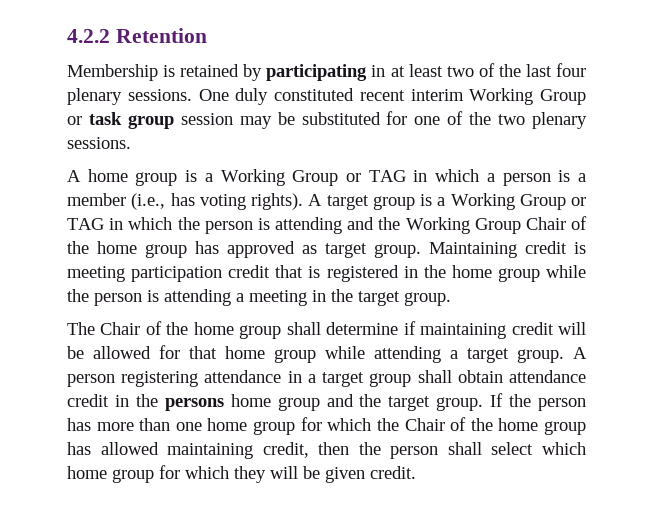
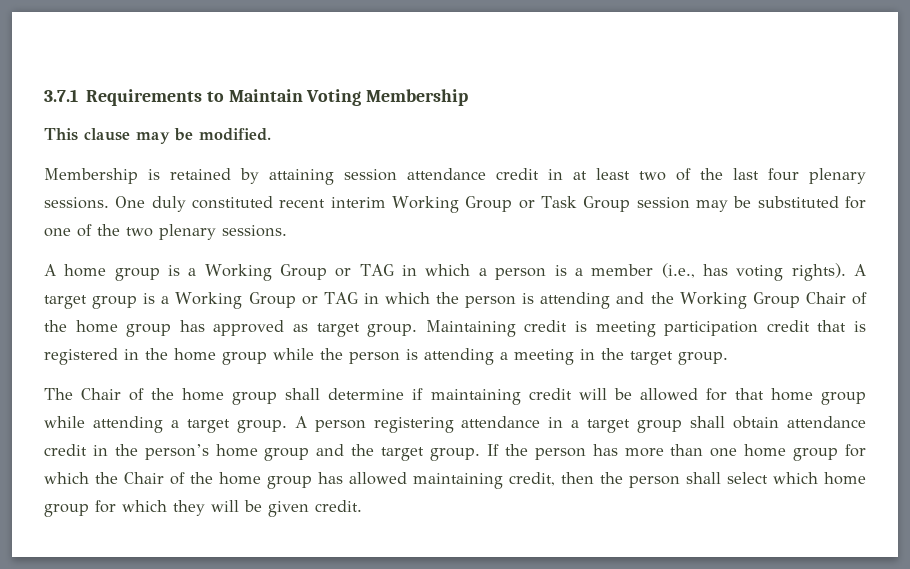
[67,28,207,43] 4.2.2 Retention -> [44,89,469,106] [44,128,271,144] 3.7.1 Requirements to Maintain Voting Membership // This clause may be modified.
[266,64,368,81] participating -> [269,168,539,185] attaining session attendance credit
[88,112,174,129] task group -> [541,196,631,212] Task Group
[164,398,224,411] persons -> [144,444,209,460] person’s

